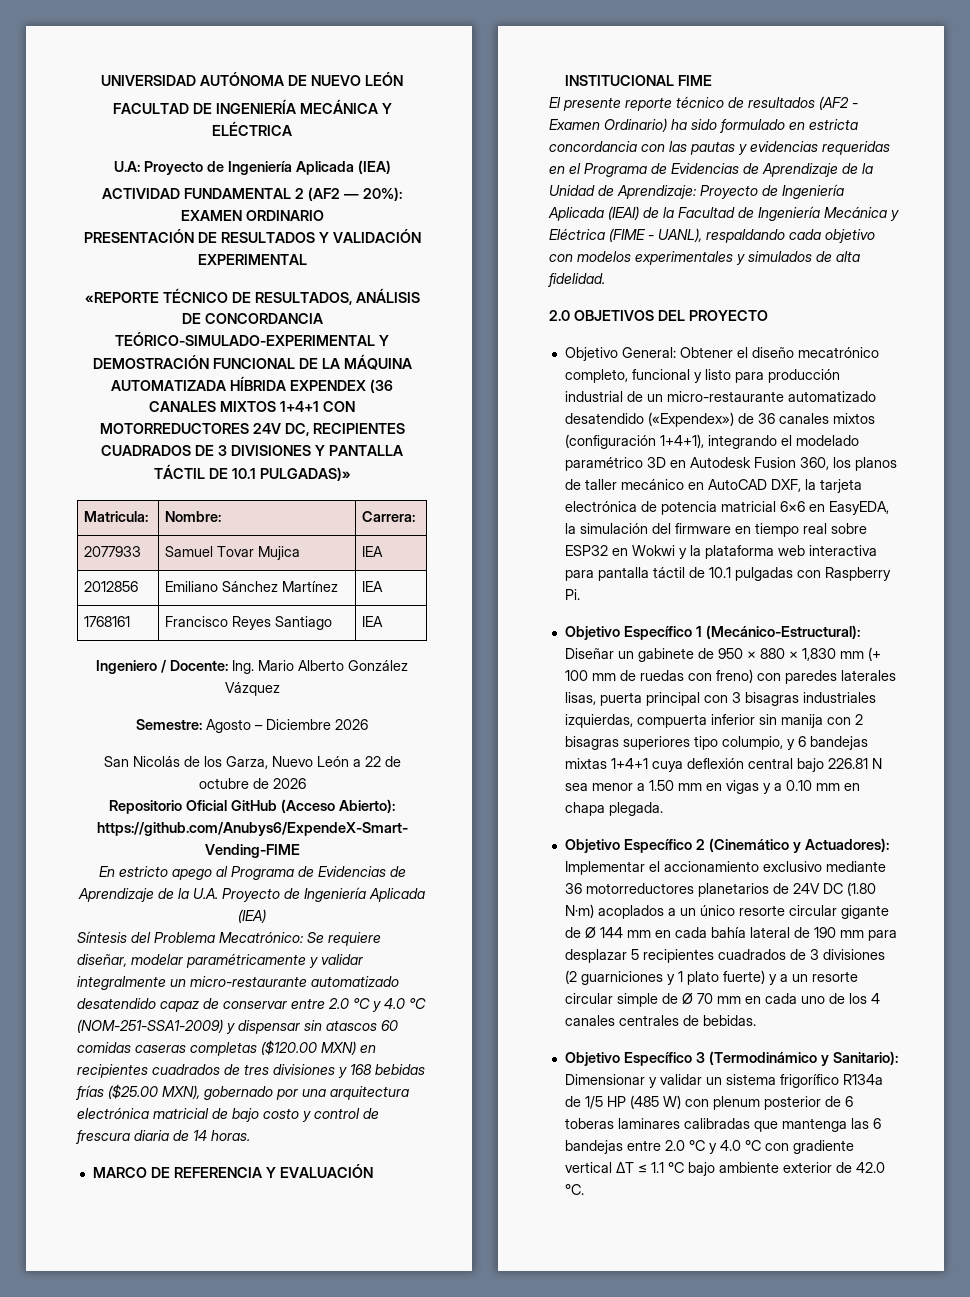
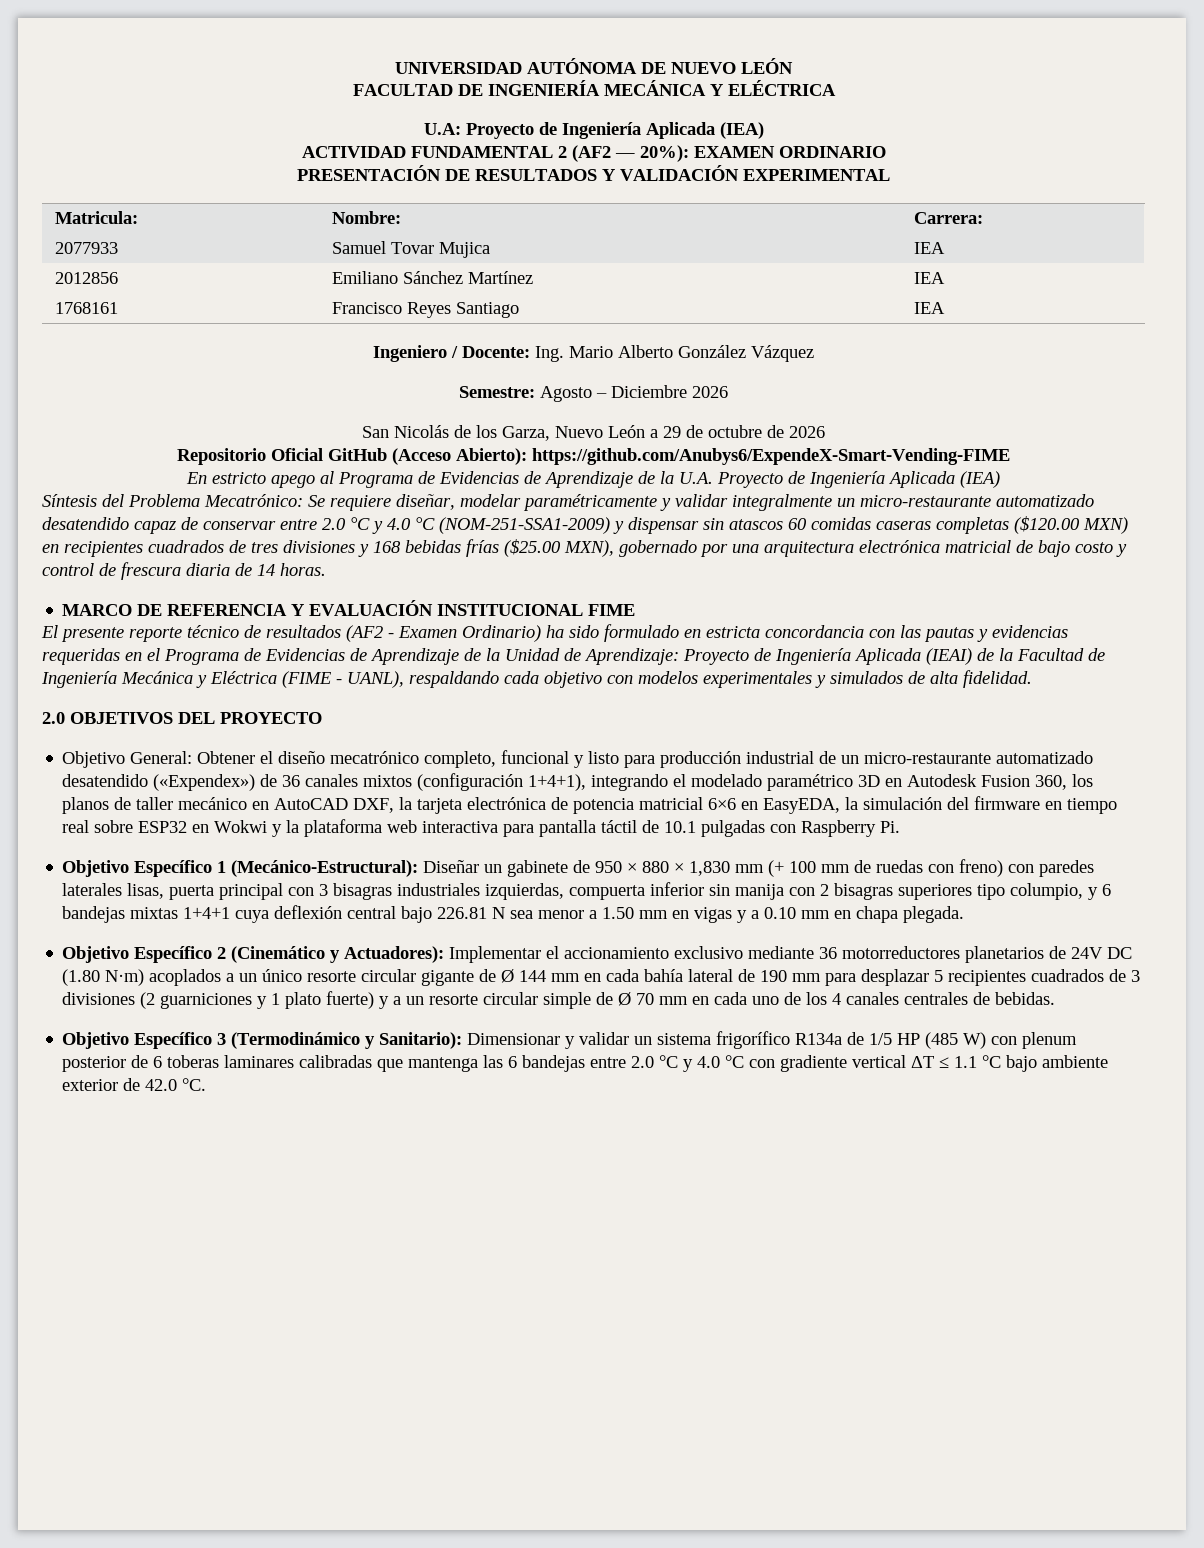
[84,288,420,305] [181,313,323,324] [115,332,389,346] [92,354,412,370] [111,376,393,393] [149,401,355,412] [99,423,405,436] [101,445,403,456] [153,464,351,481] // «REPORTE TÉCNICO DE RESULTADOS, ANÁLISIS DE CONCORDANCIA TEÓRICO-SIMULADO-EXPERIMENTAL Y DEMOSTRACIÓN FUNCIONAL DE LA MÁQUINA AUTOMATIZADA HÍBRIDA EXPENDEX (36 CANALES MIXTOS 1+4+1 CON MOTORREDUCTORES 24V DC, RECIPIENTES CUADRADOS DE 3 DIVISIONES Y PANTALLA TÁCTIL DE 10.1 PULGADAS)» -> (890, 175) none
[364,756,381,767] 22 -> [663,426,681,438] 29

